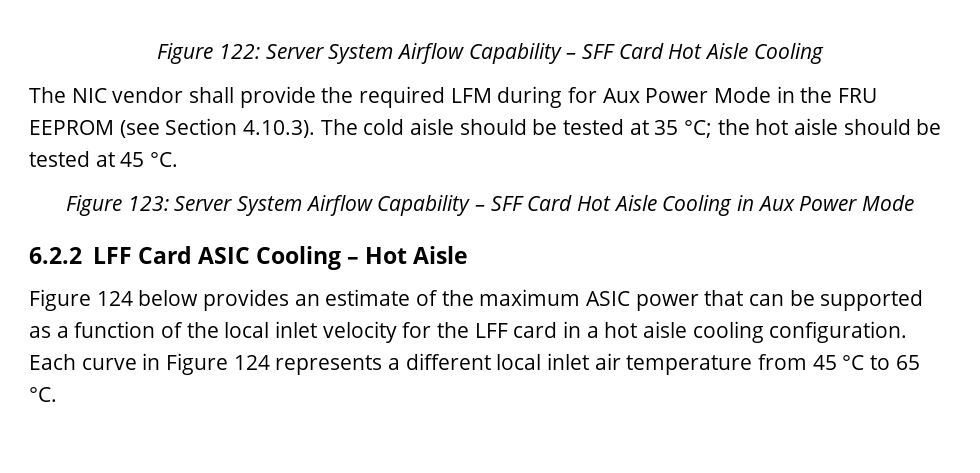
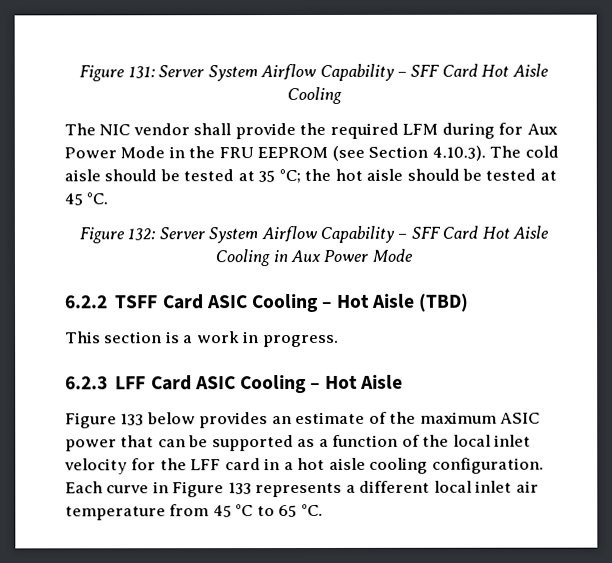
[157,43,260,64] Figure 122: -> [79,65,155,82] Figure 131:
[127,196,169,211] 123: -> [127,228,156,241] 132:
(82, 255) none -> [115,293,470,313] [65,331,339,348] [65,376,108,390] TSFF Card ASIC Cooling – Hot Aisle (TBD) // This section is a work in progress. // 6.2.3
[96,291,133,306] 124 -> [120,413,145,426] 133
[233,355,270,370] 124 -> [227,482,252,495] 133

